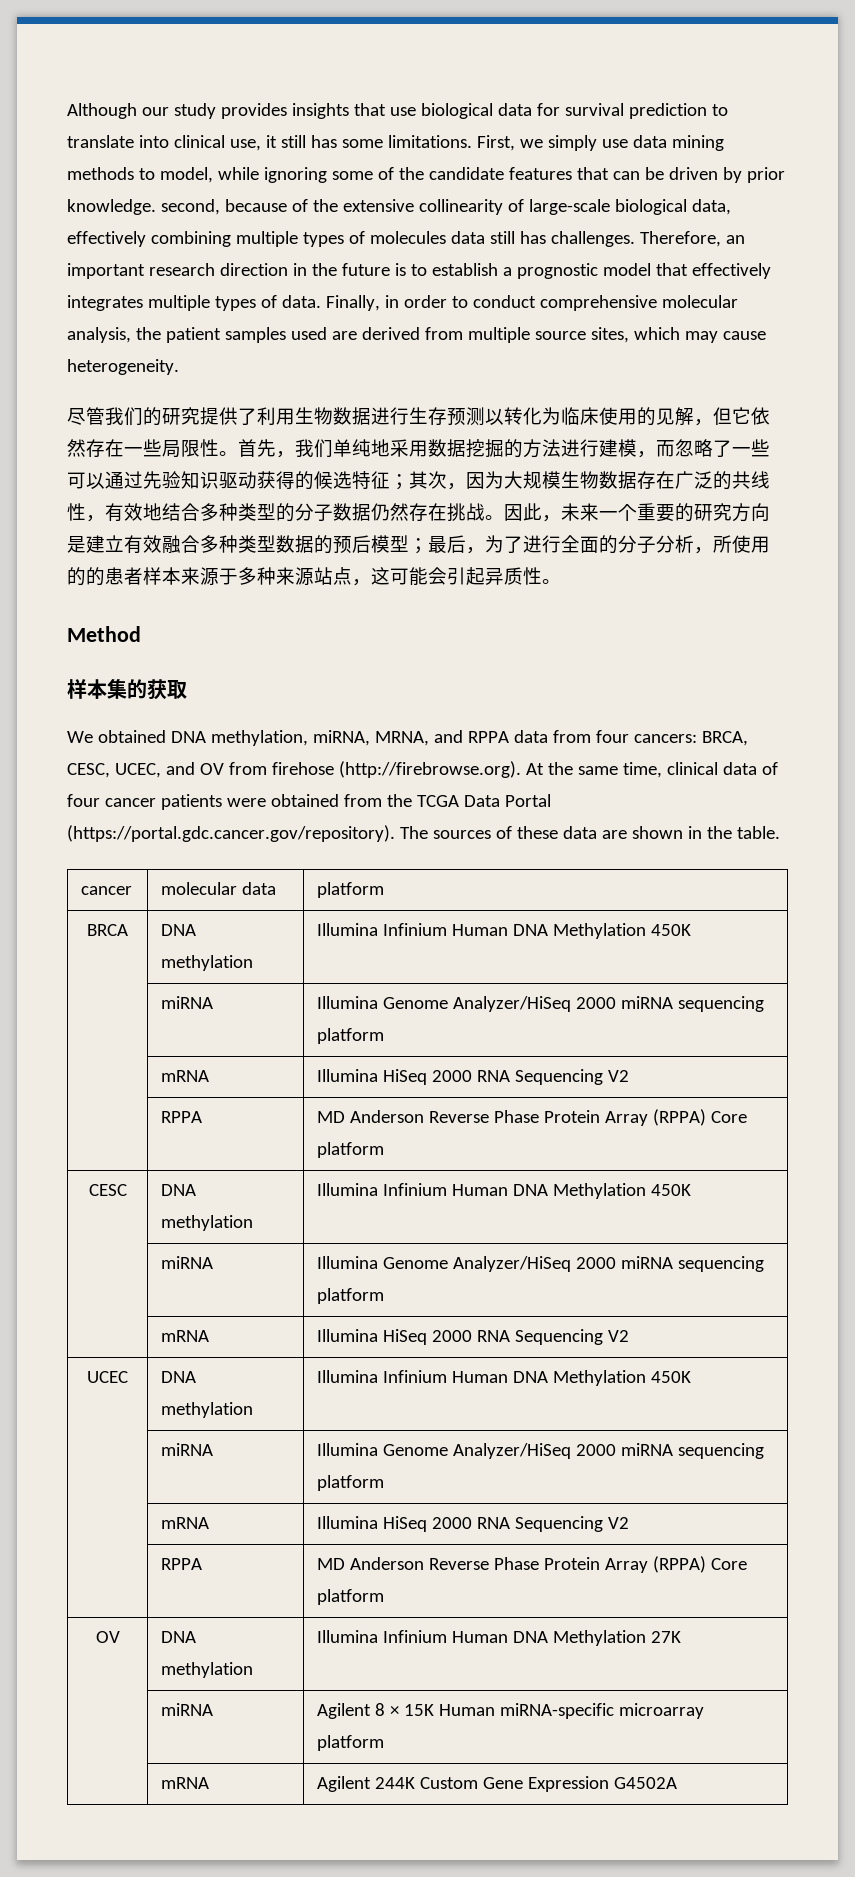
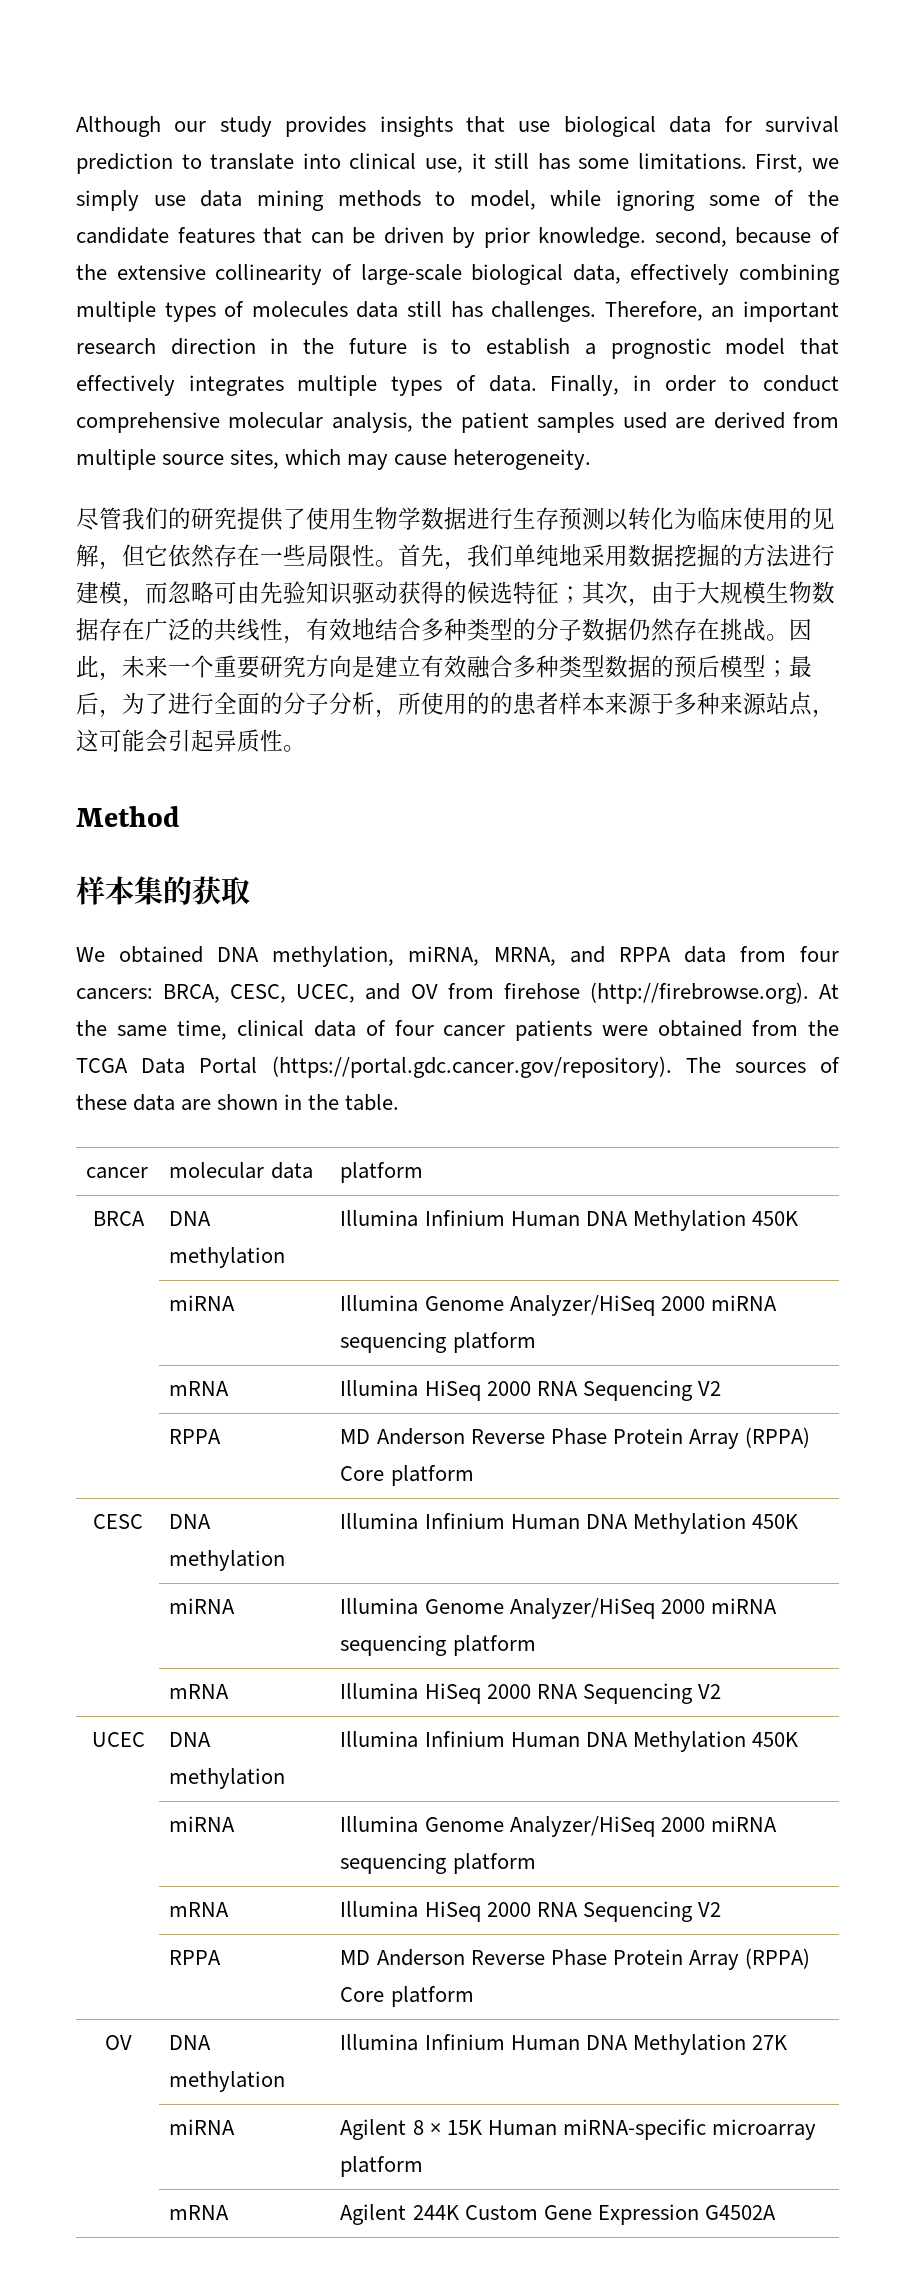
[257,407,333,425] 利用生物 -> [306,507,421,530] 使用生物学
[713,439,770,457] [67,471,143,489] 了一些可以通过 -> [214,581,260,604] 可由
[466,471,504,489] 因为 -> [651,581,697,604] 由于
[675,503,694,522] 的 -> (260, 667) none

